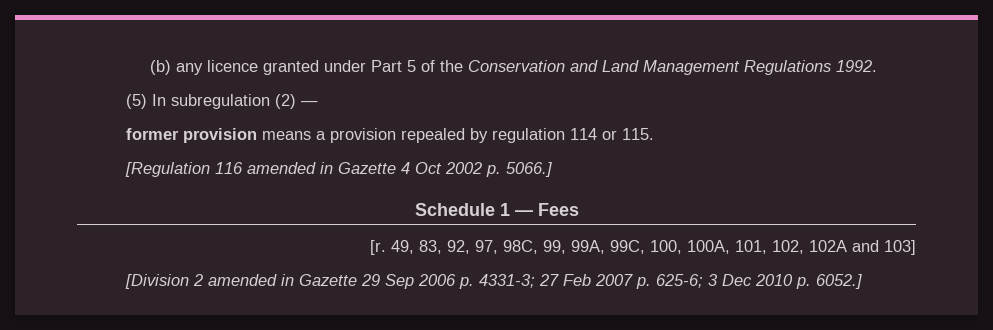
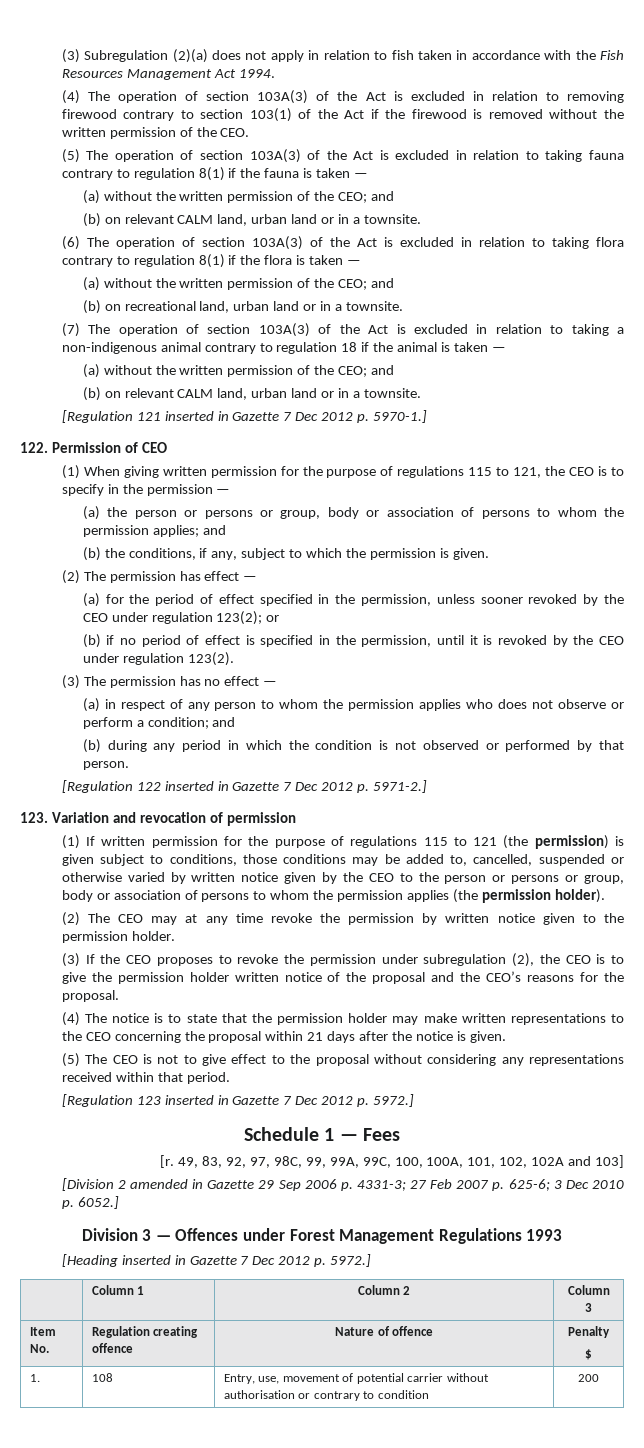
[150,60,878,75] [125,94,318,109] [125,128,654,143] [124,162,552,177] (b) any licence granted under Part 5 of the Conservation and Land Management Regulations 1992. // (5) In subregulation (2) — // former provision means a provision repealed by regulation 114 or 115. // [Regulation 116 amended in Gazette 4 Oct 2002 p. 5066.] -> [61,49,625,63] [61,69,275,80] [61,90,624,104] [61,108,625,122] [61,127,250,139] [61,149,624,163] [61,167,369,181] [82,190,395,204] [82,213,421,227] [61,236,624,250] [61,254,362,268] [82,277,395,291] [82,300,403,314] [61,323,625,337] [61,342,506,354] [82,364,395,378] [82,387,421,401] [61,410,428,423] [20,442,167,453] [61,465,625,479] [61,484,231,496] [82,506,625,520] [82,525,226,537] [82,547,489,561] [61,570,258,584] [82,593,625,607] [82,611,280,625] [82,634,625,648] [82,652,234,666] [61,675,278,689] [82,698,624,712] [82,717,236,729] [82,739,624,753] [82,761,129,770] [61,780,428,793] [20,812,296,826] [61,835,625,849] [61,854,625,866] [61,872,624,884] [61,889,605,903] [61,912,624,926] [61,931,175,943] [61,953,625,967] [61,971,624,984] [61,990,119,1002] [61,1012,624,1026] [61,1031,506,1043] [61,1053,624,1067] [61,1072,230,1084] [61,1094,415,1107] (3) Subregulation (2)(a) does not apply in relation to fish taken in accordance with the Fish Resources Management Act 1994. // (4) The operation of section 103A(3) of the Act is excluded in relation to removing firewood contrary to section 103(1) of the Act if the firewood is removed without the written permission of the CEO. // (5) The operation of section 103A(3) of the Act is excluded in relation to taking fauna contrary to regulation 8(1) if the fauna is taken — // (a) without the written permission of the CEO; and // (b) on relevant CALM land, urban land or in a townsite. // (6) The operation of section 103A(3) of the Act is excluded in relation to taking flora contrary to regulation 8(1) if the flora is taken — // (a) without the written permission of the CEO; and // (b) on recreational land, urban land or in a townsite. // (7) The operation of section 103A(3) of the Act is excluded in relation to taking a non-indigenous animal contrary to regulation 18 if the animal is taken — // (a) without the written permission of the CEO; and // (b) on relevant CALM land, urban land or in a townsite. // [Regulation 121 inserted in Gazette 7 Dec 2012 p. 5970-1.] // 122. Permission of CEO // (1) When giving written permission for the purpose of regulations 115 to 121, the CEO is to specify in the permission — // (a) the person or persons or group, body or association of persons to whom the permission applies; and // (b) the conditions, if any, subject to which the permission is given. // (2) The permission has effect — // (a) for the period of effect specified in the permission, unless sooner revoked by the CEO under regulation 123(2); or // (b) if no period of effect is specified in the permission, until it is revoked by the CEO under regulation 123(2). // (3) The permission has no effect — // (a) in respect of any person to whom the permission applies who does not observe or perform a condition; and // (b) during any period in which the condition is not observed or performed by that person. // [Regulation 122 inserted in Gazette 7 Dec 2012 p. 5971-2.] // 123. Variation and revocation of permission // (1) If written permission for the purpose of regulations 115 to 121 (the permission) is given subject to conditions, those conditions may be added to, cancelled, suspended or otherwise varied by written notice given by the CEO to the person or persons or group, body or association of persons to whom the permission applies (the permission holder). // (2) The CEO may at any time revoke the permission by written notice given to the permission holder. // (3) If the CEO proposes to revoke the permission under subregulation (2), the CEO is to give the permission holder written notice of the proposal and the CEO’s reasons for the proposal. // (4) The notice is to state that the permission holder may make written representations to the CEO concerning the proposal within 21 days after the notice is given. // (5) The CEO is not to give effect to the proposal without considering any representations received within that period. // [Regulation 123 inserted in Gazette 7 Dec 2012 p. 5972.]
(862, 281) none -> [81,1228,563,1244] [61,1254,372,1267] [91,1285,145,1295] [357,1285,411,1295] [567,1285,610,1295] [585,1303,592,1312] [29,1327,56,1336] [29,1344,49,1353] [91,1326,199,1338] [91,1343,133,1353] [334,1326,434,1336] [568,1326,610,1338] [585,1349,592,1360] [29,1374,40,1382] [91,1373,113,1382] [223,1373,489,1384] [223,1390,429,1401] [578,1374,599,1382] // Division 3 — Offences under Forest Management Regulations 1993 // [Heading inserted in Gazette 7 Dec 2012 p. 5972.] // | Column 1 | Column 2 | Column 3 // Item No. | Regulation creating offence | Nature of offence | Penalty // $ // 1. | 108 | Entry, use, movement of potential carrier without authorisation or contrary to condition | 200

